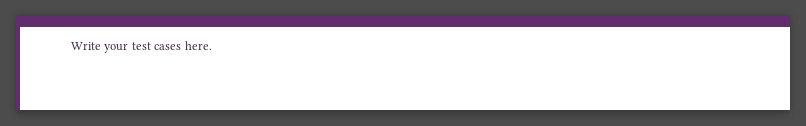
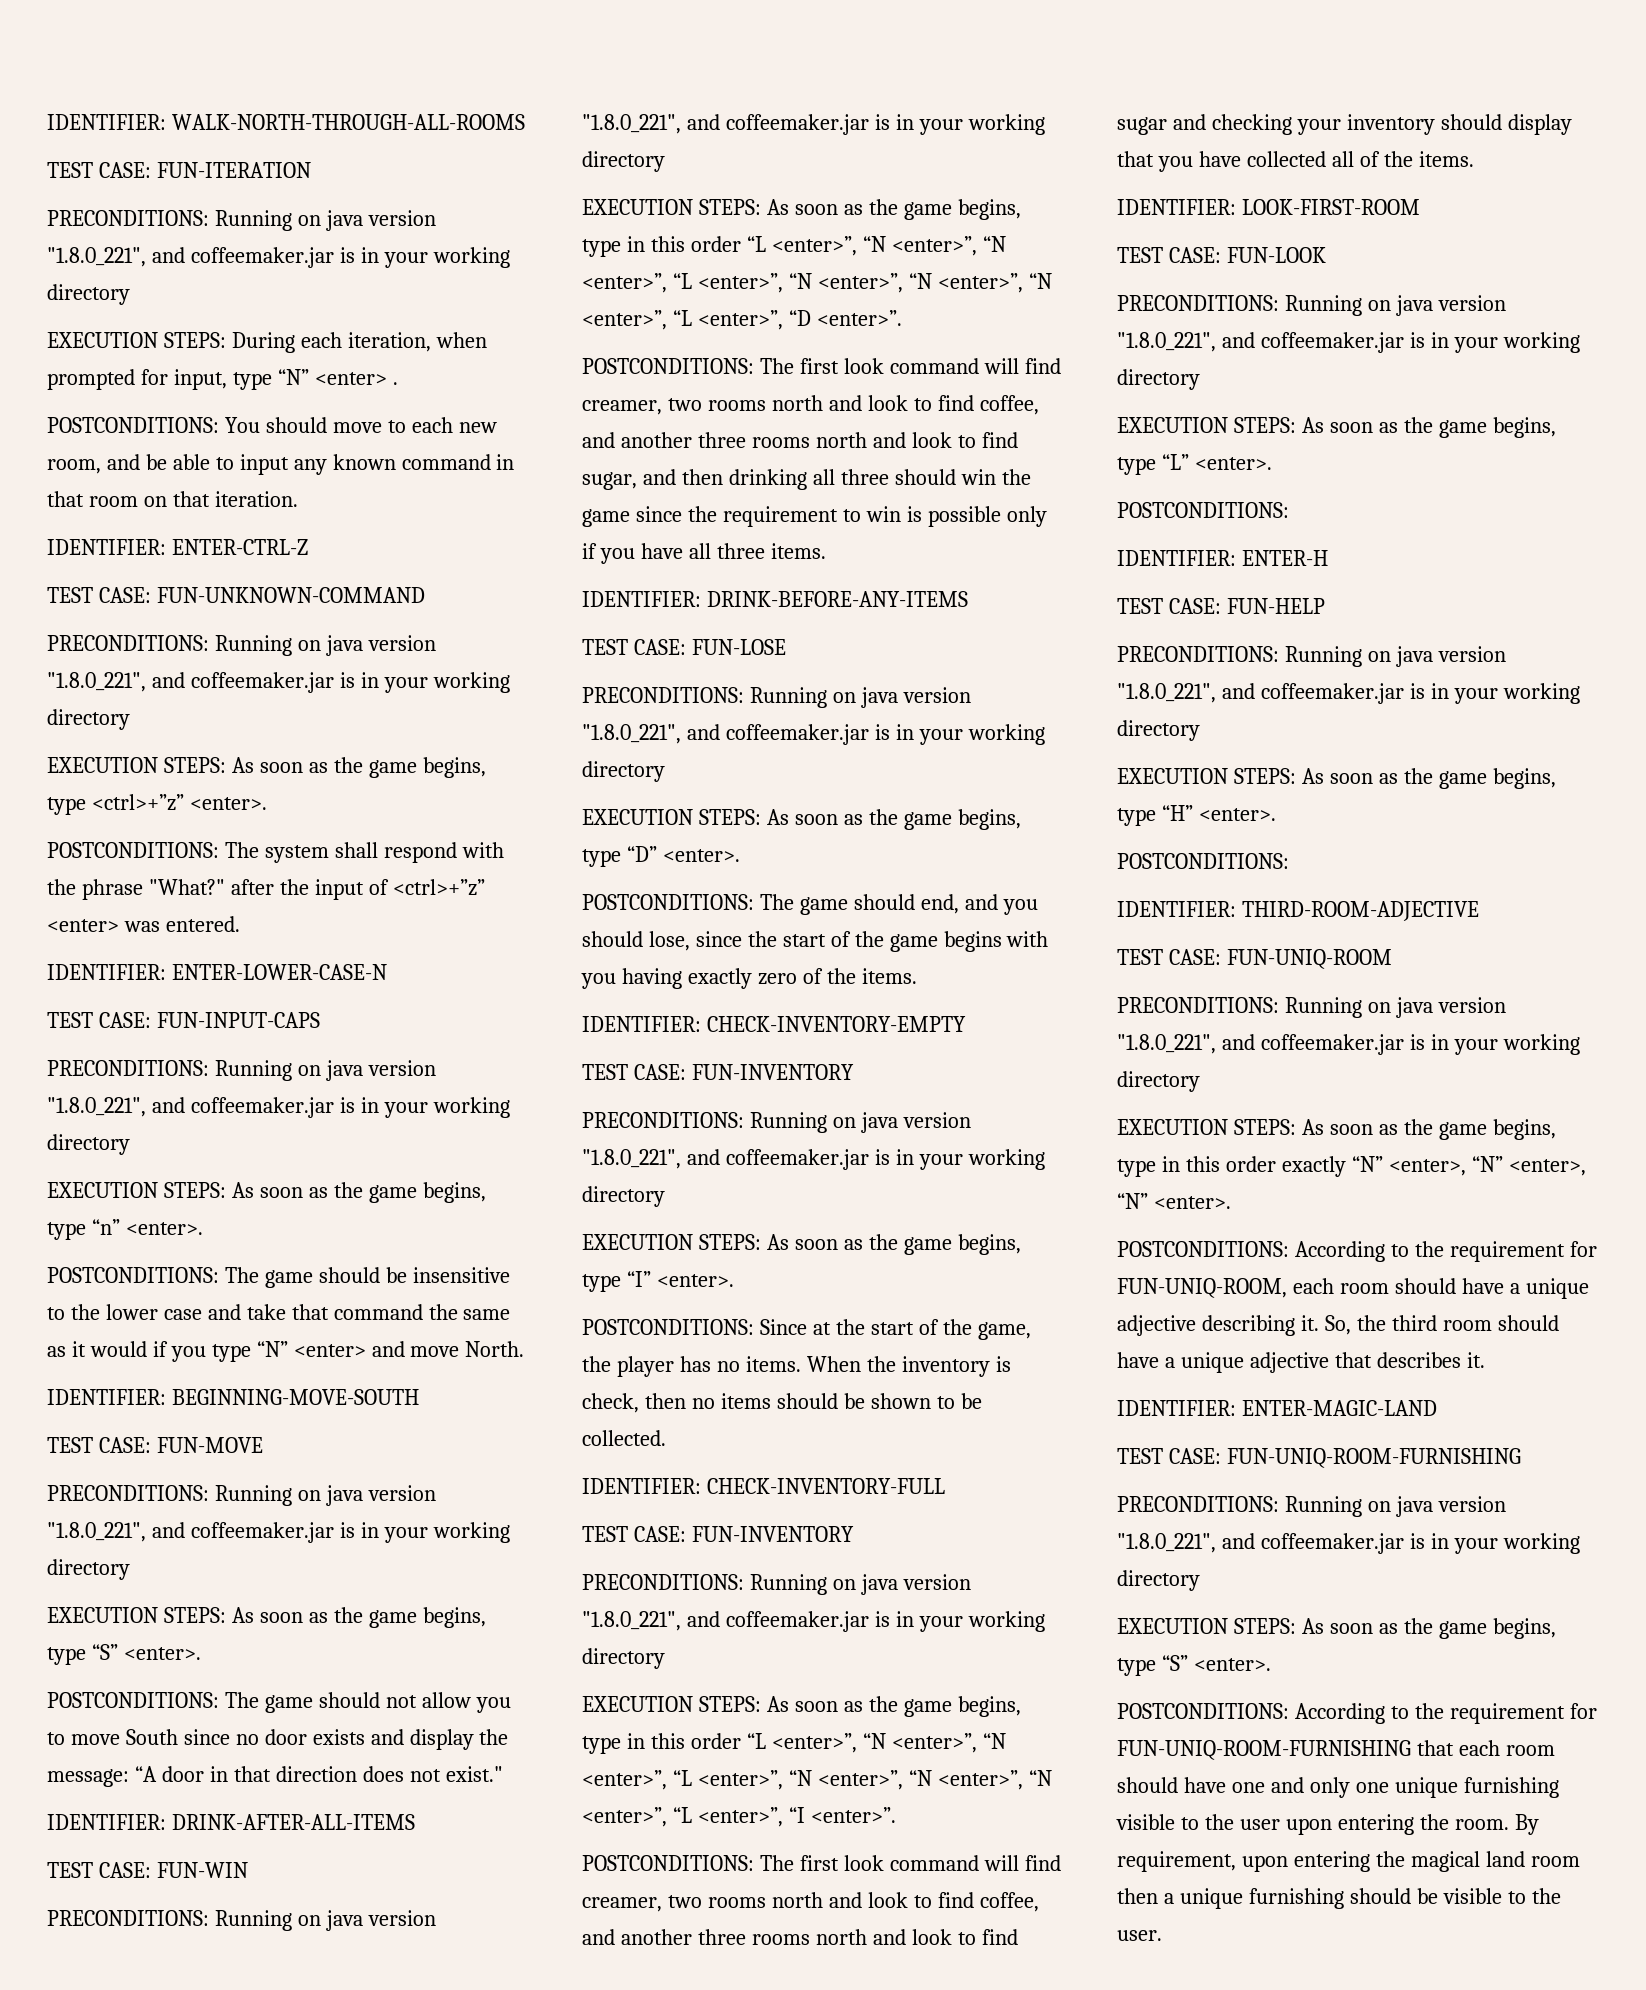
[71,41,212,53] Write your test cases here. -> [47,114,525,130] [47,162,311,178] [47,210,436,231] [47,247,510,268] [47,284,130,305] [47,332,487,353] [47,369,398,390] [47,417,497,433] [47,454,515,475] [47,491,298,507] [47,539,308,555] [47,587,425,603] [47,635,436,656] [47,672,510,693] [47,709,130,730] [47,757,486,778] [47,794,267,815] [47,842,504,863] [47,879,485,900] [47,916,240,932] [47,964,387,980] [47,1012,320,1028] [47,1060,436,1081] [47,1097,510,1118] [47,1134,130,1155] [47,1182,486,1203] [47,1219,203,1240] [47,1267,510,1288] [47,1304,511,1320] [47,1341,525,1362] [47,1389,419,1405] [47,1437,263,1453] [47,1485,436,1506] [47,1522,510,1543] [47,1559,130,1580] [47,1607,486,1628] [47,1644,201,1665] [47,1692,511,1713] [47,1729,509,1750] [47,1766,503,1787] [47,1814,415,1830] [47,1862,248,1878] [47,1910,436,1931] [582,114,1045,135] [582,151,665,172] [582,199,1021,220] [582,236,1006,257] [582,273,1052,293] [582,310,902,330] [582,358,1061,374] [582,395,1039,415] [582,432,1018,448] [582,469,1031,490] [582,506,1047,527] [582,543,826,564] [582,591,968,607] [582,639,786,655] [582,687,971,708] [582,724,1045,745] [582,761,665,782] [582,809,1021,830] [582,846,740,867] [582,894,1038,915] [582,931,1049,952] [581,968,917,989] [582,1016,966,1032] [582,1064,854,1080] [582,1112,971,1133] [582,1149,1045,1170] [582,1186,665,1207] [582,1234,1021,1255] [582,1271,734,1292] [582,1319,1031,1340] [582,1356,1011,1377] [582,1393,982,1413] [582,1430,666,1446] [582,1478,945,1494] [582,1526,854,1542] [582,1574,971,1595] [582,1611,1045,1632] [582,1648,665,1669] [582,1696,1021,1717] [582,1733,1006,1754] [582,1770,1052,1790] [582,1807,896,1827] [582,1855,1061,1871] [582,1892,1039,1912] [582,1929,1018,1945] [1117,114,1572,135] [1117,151,1474,172] [1117,199,1420,215] [1117,247,1326,263] [1117,295,1506,316] [1117,332,1580,353] [1117,369,1200,390] [1117,417,1556,438] [1117,454,1272,475] [1117,502,1289,518] [1117,550,1328,566] [1117,598,1325,614] [1117,646,1506,667] [1117,683,1580,704] [1117,720,1200,741] [1117,768,1556,789] [1117,805,1276,826] [1117,853,1289,869] [1117,901,1479,921] [1117,949,1392,969] [1117,997,1506,1018] [1117,1034,1580,1055] [1117,1071,1200,1092] [1117,1119,1556,1140] [1117,1156,1586,1177] [1117,1193,1231,1209] [1117,1241,1597,1262] [1117,1278,1589,1299] [1117,1315,1559,1336] [1117,1352,1485,1373] [1117,1400,1437,1416] [1117,1448,1521,1468] [1117,1496,1506,1517] [1117,1533,1580,1554] [1117,1570,1200,1591] [1117,1618,1556,1639] [1117,1655,1271,1676] [1117,1703,1597,1724] [1117,1740,1555,1760] [1117,1777,1559,1798] [1116,1814,1539,1835] [1117,1851,1580,1872] [1117,1888,1561,1909] [1117,1930,1162,1941] IDENTIFIER: WALK-NORTH-THROUGH-ALL-ROOMS // TEST CASE: FUN-ITERATION // PRECONDITIONS: Running on java version "1.8.0_221", and coffeemaker.jar is in your working directory // EXECUTION STEPS: During each iteration, when prompted for input, type “N” <enter> . // POSTCONDITIONS: You should move to each new room, and be able to input any known command in that room on that iteration. // IDENTIFIER: ENTER-CTRL-Z // TEST CASE: FUN-UNKNOWN-COMMAND // PRECONDITIONS: Running on java version "1.8.0_221", and coffeemaker.jar is in your working directory // EXECUTION STEPS: As soon as the game begins, type <ctrl>+”z” <enter>. // POSTCONDITIONS: The system shall respond with the phrase "What?" after the input of <ctrl>+”z” <enter> was entered. // IDENTIFIER: ENTER-LOWER-CASE-N // TEST CASE: FUN-INPUT-CAPS // PRECONDITIONS: Running on java version "1.8.0_221", and coffeemaker.jar is in your working directory // EXECUTION STEPS: As soon as the game begins, type “n” <enter>. // POSTCONDITIONS: The game should be insensitive to the lower case and take that command the same as it would if you type “N” <enter> and move North. // IDENTIFIER: BEGINNING-MOVE-SOUTH // TEST CASE: FUN-MOVE // PRECONDITIONS: Running on java version "1.8.0_221", and coffeemaker.jar is in your working directory // EXECUTION STEPS: As soon as the game begins, type “S” <enter>. // POSTCONDITIONS: The game should not allow you to move South since no door exists and display the message: “A door in that direction does not exist." // IDENTIFIER: DRINK-AFTER-ALL-ITEMS // TEST CASE: FUN-WIN // PRECONDITIONS: Running on java version "1.8.0_221", and coffeemaker.jar is in your working directory // EXECUTION STEPS: As soon as the game begins, type in this order “L <enter>”, “N <enter>”, “N <enter>”, “L <enter>”, “N <enter>”, “N <enter>”, “N <enter>”, “L <enter>”, “D <enter>”. // POSTCONDITIONS: The first look command will find creamer, two rooms north and look to find coffee, and another three rooms north and look to find sugar, and then drinking all three should win the game since the requirement to win is possible only if you have all three items. // IDENTIFIER: DRINK-BEFORE-ANY-ITEMS // TEST CASE: FUN-LOSE // PRECONDITIONS: Running on java version "1.8.0_221", and coffeemaker.jar is in your working directory // EXECUTION STEPS: As soon as the game begins, type “D” <enter>. // POSTCONDITIONS: The game should end, and you should lose, since the start of the game begins with you having exactly zero of the items. // IDENTIFIER: CHECK-INVENTORY-EMPTY // TEST CASE: FUN-INVENTORY // PRECONDITIONS: Running on java version "1.8.0_221", and coffeemaker.jar is in your working directory // EXECUTION STEPS: As soon as the game begins, type “I” <enter>. // POSTCONDITIONS: Since at the start of the game, the player has no items. When the inventory is check, then no items should be shown to be collected. // IDENTIFIER: CHECK-INVENTORY-FULL // TEST CASE: FUN-INVENTORY // PRECONDITIONS: Running on java version "1.8.0_221", and coffeemaker.jar is in your working directory // EXECUTION STEPS: As soon as the game begins, type in this order “L <enter>”, “N <enter>”, “N <enter>”, “L <enter>”, “N <enter>”, “N <enter>”, “N <enter>”, “L <enter>”, “I <enter>”. // POSTCONDITIONS: The first look command will find creamer, two rooms north and look to find coffee, and another three rooms north and look to find sugar and checking your inventory should display that you have collected all of the items. // IDENTIFIER: LOOK-FIRST-ROOM // TEST CASE: FUN-LOOK // PRECONDITIONS: Running on java version "1.8.0_221", and coffeemaker.jar is in your working directory // EXECUTION STEPS: As soon as the game begins, type “L” <enter>. // POSTCONDITIONS: // IDENTIFIER: ENTER-H // TEST CASE: FUN-HELP // PRECONDITIONS: Running on java version "1.8.0_221", and coffeemaker.jar is in your working directory // EXECUTION STEPS: As soon as the game begins, type “H” <enter>. // POSTCONDITIONS: // IDENTIFIER: THIRD-ROOM-ADJECTIVE // TEST CASE: FUN-UNIQ-ROOM // PRECONDITIONS: Running on java version "1.8.0_221", and coffeemaker.jar is in your working directory // EXECUTION STEPS: As soon as the game begins, type in this order exactly “N” <enter>, “N” <enter>, “N” <enter>. // POSTCONDITIONS: According to the requirement for FUN-UNIQ-ROOM, each room should have a unique adjective describing it. So, the third room should have a unique adjective that describes it. // IDENTIFIER: ENTER-MAGIC-LAND // TEST CASE: FUN-UNIQ-ROOM-FURNISHING // PRECONDITIONS: Running on java version "1.8.0_221", and coffeemaker.jar is in your working directory // EXECUTION STEPS: As soon as the game begins, type “S” <enter>. // POSTCONDITIONS: According to the requirement for FUN-UNIQ-ROOM-FURNISHING that each room should have one and only one unique furnishing visible to the user upon entering the room. By requirement, upon entering the magical land room then a unique furnishing should be visible to the user.

